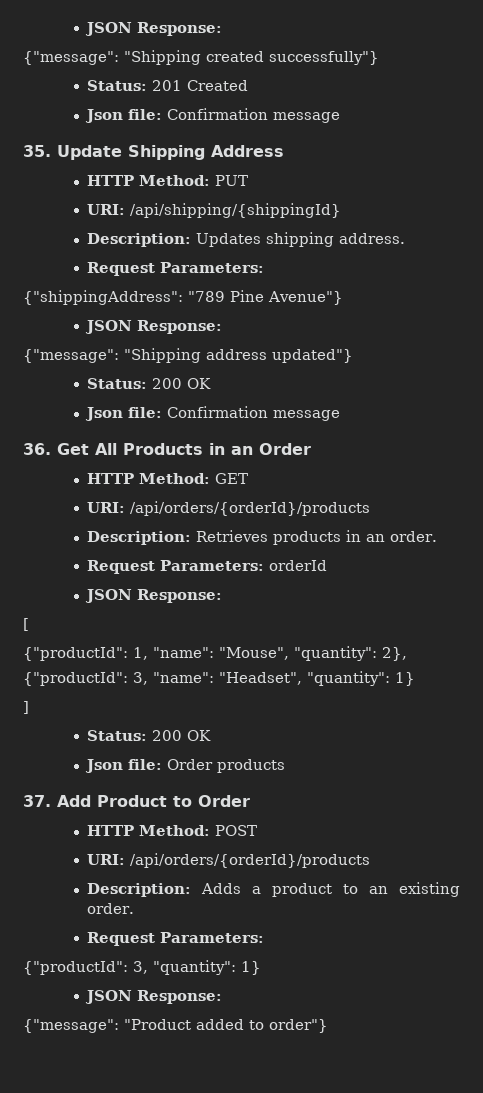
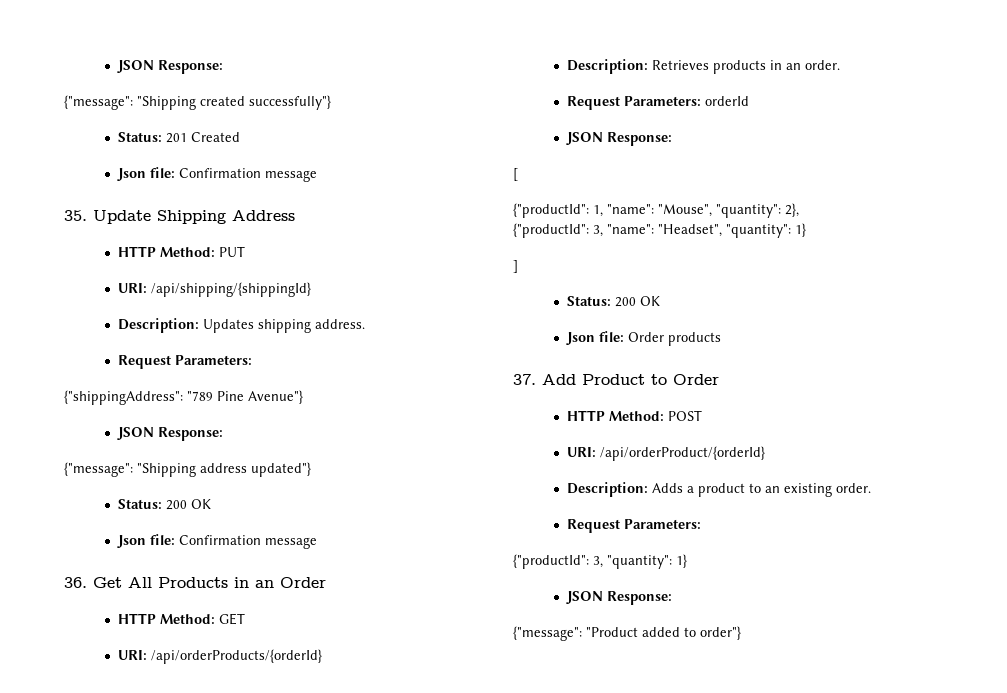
[130,501,371,516] /api/orders/{orderId}/products -> [150,649,322,664] /api/orderProducts/{orderId}
[130,853,371,868] /api/orders/{orderId}/products -> [599,446,765,461] /api/orderProduct/{orderId}

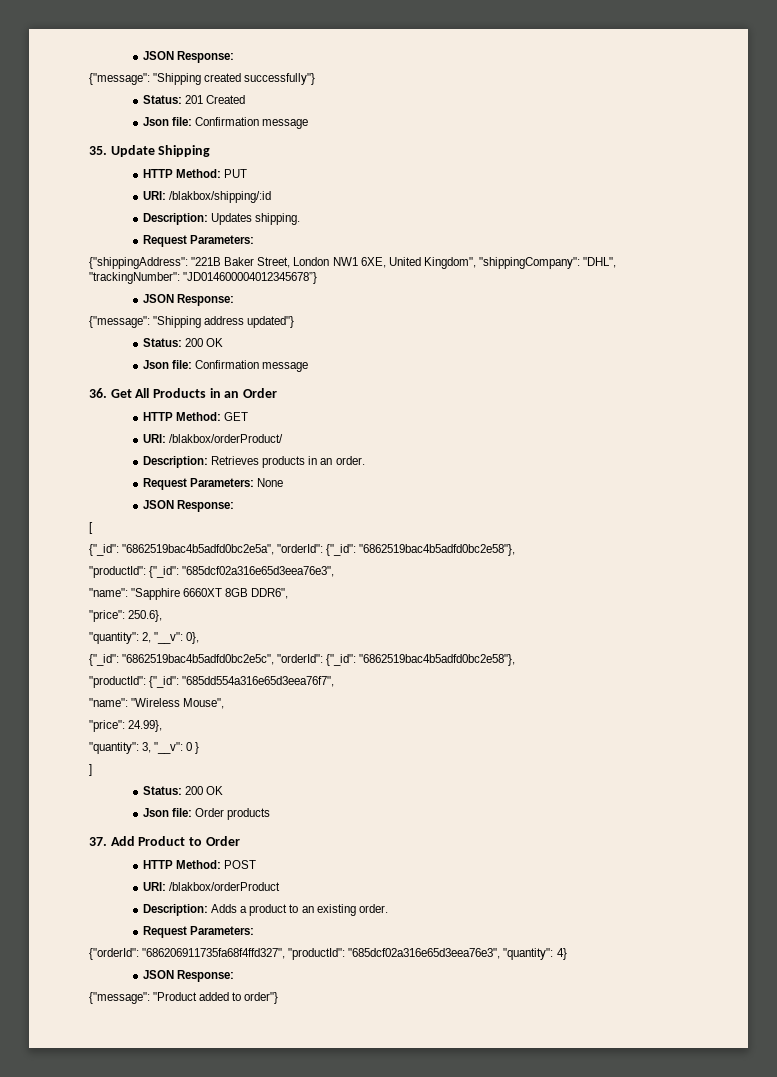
[232,210,295,221] Address -> (211, 151) none
[150,282,311,297] /api/shipping/{shippingId} -> [169,191,272,203] /blakbox/shipping/:id
[257,319,365,333] shipping address. -> [255,213,301,225] shipping.
[187,390,303,404] "789 Pine Avenue"} -> [191,257,617,269] [89,272,318,284] "221B Baker Street, London NW1 6XE, United Kingdom", "shippingCompany": "DHL", "trackingNumber": "JD014600004012345678”}
[150,649,322,664] /api/orderProducts/{orderId} -> [169,434,284,443] /blakbox/orderProduct/
[623,96,749,106] Parameters: orderId -> [190,478,284,487] Parameters: None
[513,203,799,218] [513,223,806,238] {"productId": 1, "name": "Mouse", "quantity": 2}, // {"productId": 3, "name": "Headset", "quantity": 1} -> [89,544,516,556] [89,566,335,578] [89,588,289,600] [89,610,163,622] [89,632,200,644] [89,654,516,666] [89,676,335,688] [89,698,225,709] [89,720,163,732] [89,742,200,754] {"_id": "6862519bac4b5adfd0bc2e5a", "orderId": {"_id": "6862519bac4b5adfd0bc2e58"}, // "productId": {"_id": "685dcf02a316e65d3eea76e3", // "name": "Sapphire 6660XT 8GB DDR6", // "price": 250.6}, // "quantity": 2, "__v": 0}, // {"_id": "6862519bac4b5adfd0bc2e5c", "orderId": {"_id": "6862519bac4b5adfd0bc2e58"}, // "productId": {"_id": "685dd554a316e65d3eea76f7", // "name": "Wireless Mouse", // "price": 24.99}, // "quantity": 3, "__v": 0 }
[599,446,765,461] /api/orderProduct/{orderId} -> [169,882,281,891] /blakbox/orderProduct
[513,554,687,569] {"productId": 3, "quantity": 1} -> [89,948,567,960] {"orderId": "686206911735fa68f4ffd327", "productId": "685dcf02a316e65d3eea76e3", "quantity": 4}

